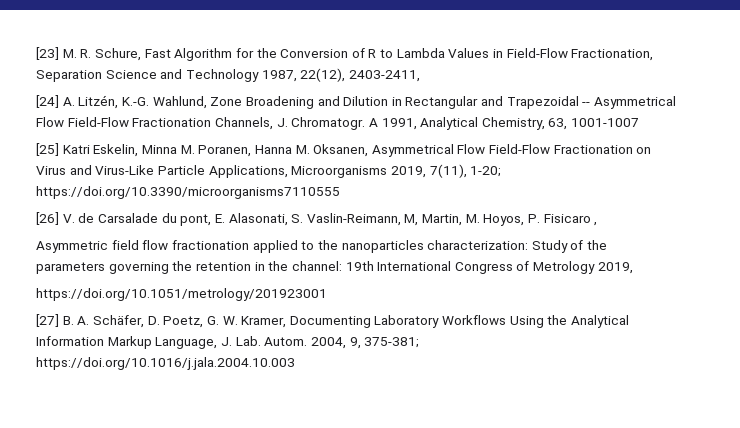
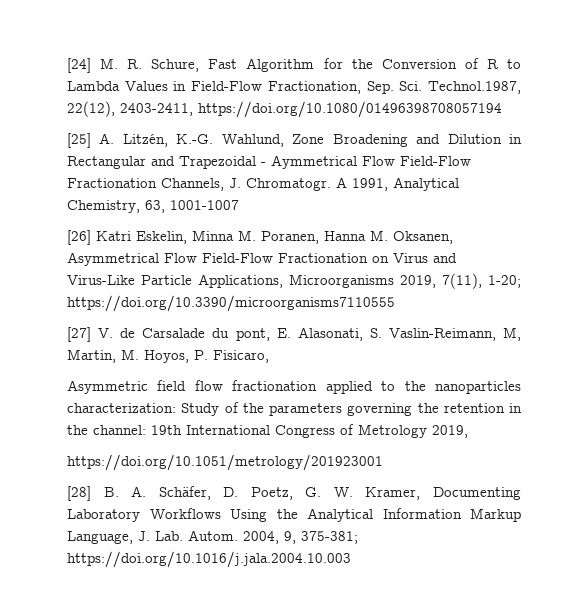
[36,47,59,60] [23] -> [67,58,91,73] [24]
[36,69,297,82] Separation Science and Technology 1987, -> [366,81,521,94] Sep. Sci. Technol.1987,
[36,95,59,108] // [24] -> [198,101,502,118] [67,133,91,148] https://doi.org/10.1080/01496398708057194 // [25]
[582,96,677,109] -- Asymmetrical -> [261,155,357,169] - Aymmetrical
[36,143,59,156] [25] -> [67,230,91,245] [26]
[36,212,59,225] [26] -> [67,327,91,342] [27]
[543,214,598,226] Fisicaro , -> [213,350,269,363] Fisicaro,
[36,314,59,327] [27] -> [67,486,91,501] [28]

